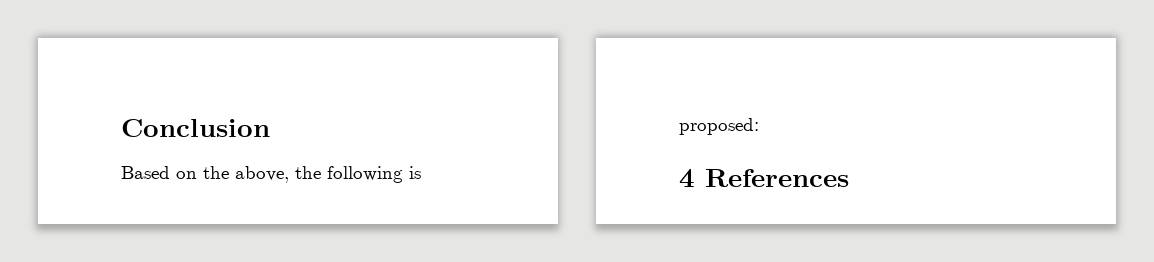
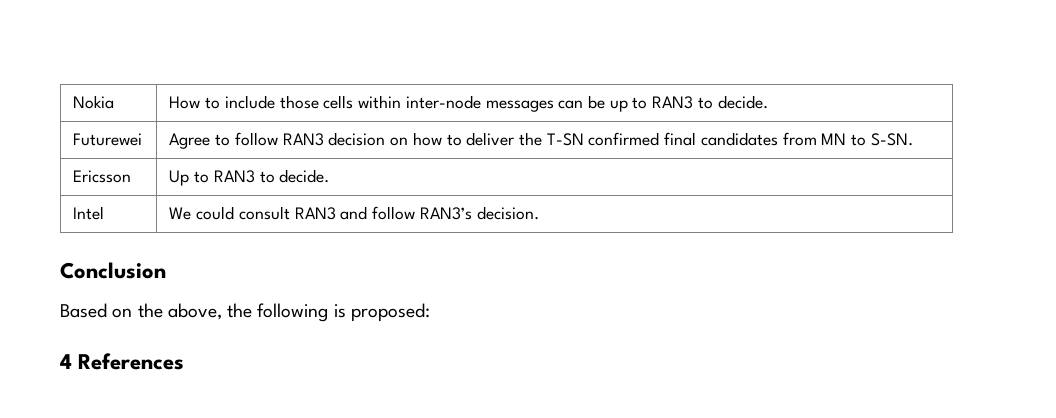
(121, 128) none -> [73,95,115,109] [169,95,768,112] [73,133,143,146] [169,132,913,149] [73,170,132,183] [169,169,330,186] [73,206,105,220] [169,206,539,220] Nokia | How to include those cells within inter-node messages can be up to RAN3 to decide. // Futurewei | Agree to follow RAN3 decision on how to deliver the T-SN confirmed final candidates from MN to S-SN. // Ericsson | Up to RAN3 to decide. // Intel | We could consult RAN3 and follow RAN3’s decision. //

